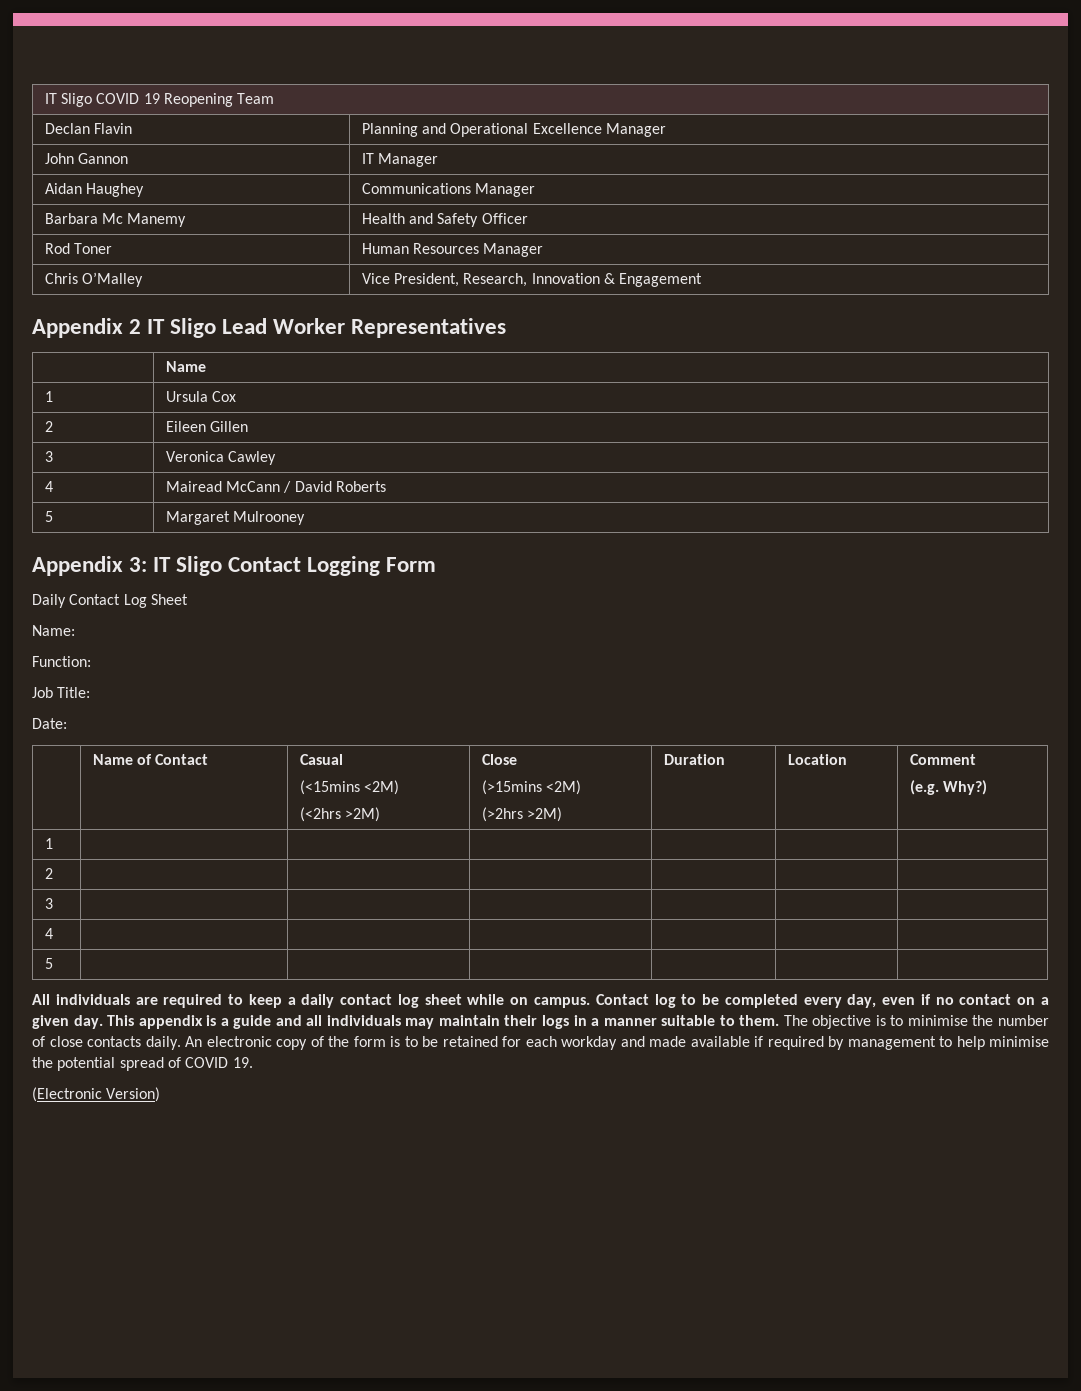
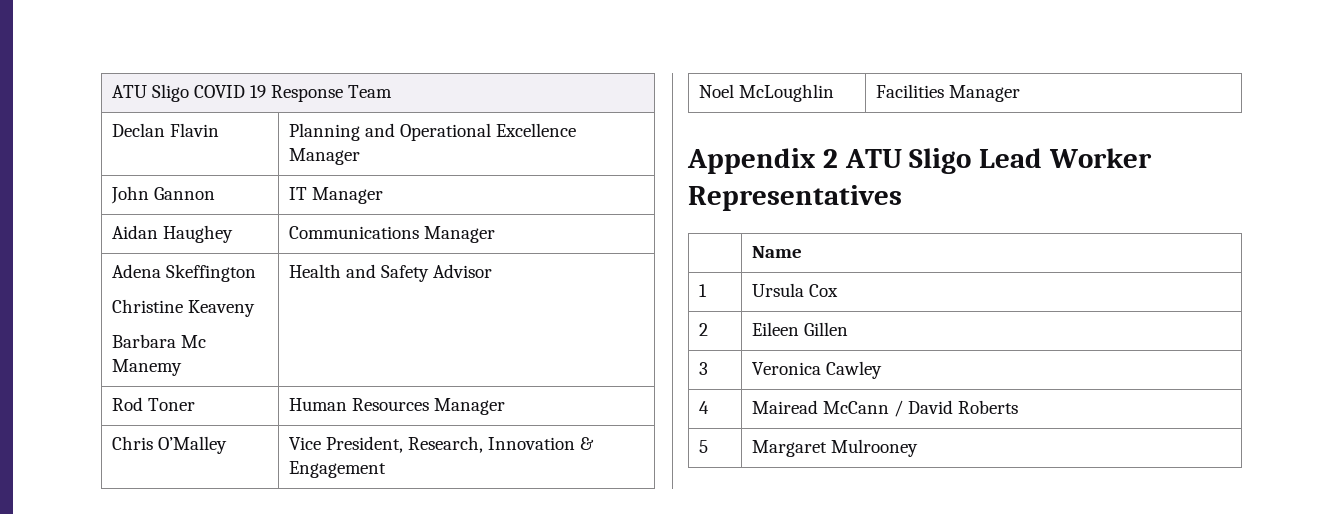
[44,93,57,104] IT -> [111,85,147,98] ATU
[163,93,233,107] Reopening -> [270,85,343,102] Response
(535, 190) none -> [111,264,256,282] [111,299,255,317] Adena Skeffington // Christine Keaveny //
[481,213,528,224] Officer -> [432,264,492,278] Advisor
(703, 280) none -> [698,84,834,102] [875,84,1020,102] // Noel McLoughlin | Facilities Manager
[147,319,166,334] IT -> [844,149,902,168] ATU
[32,556,437,576] [32,594,188,608] [32,625,75,636] [32,656,91,667] [32,687,91,698] [32,718,67,729] [92,754,209,765] [299,754,343,765] [299,780,399,795] [299,807,380,822] [481,754,517,765] [481,780,581,795] [481,807,562,822] [663,754,725,765] [787,754,847,765] [909,754,976,765] [909,780,987,795] [44,838,53,849] [44,868,53,879] [44,898,53,909] [44,928,53,939] [44,958,53,969] [32,994,1049,1008] [32,1015,1050,1029] [32,1036,1049,1050] [32,1057,253,1071] [32,1087,161,1102] // Appendix 3: IT Sligo Contact Logging Form // Daily Contact Log Sheet // Name: // Function: // Job Title: // Date: // | Name of Contact | Casual // (<15mins <2M) // (<2hrs >2M) | Close // (>15mins <2M) // (>2hrs >2M) | Duration | Location | Comment // (e.g. Why?) // 1 | | | | | | // 2 | | | | | | // 3 | | | | | | // 4 | | | | | | // 5 | | | | | | // All individuals are required to keep a daily contact log sheet while on campus. Contact log to be completed every day, even if no contact on a given day. This appendix is a guide and all individuals may maintain their logs in a manner suitable to them. The objective is to minimise the number of close contacts daily. An electronic copy of the form is to be retained for each workday and made available if required by management to help minimise the potential spread of COVID 19. // (Electronic Version) -> (918, 448) none

